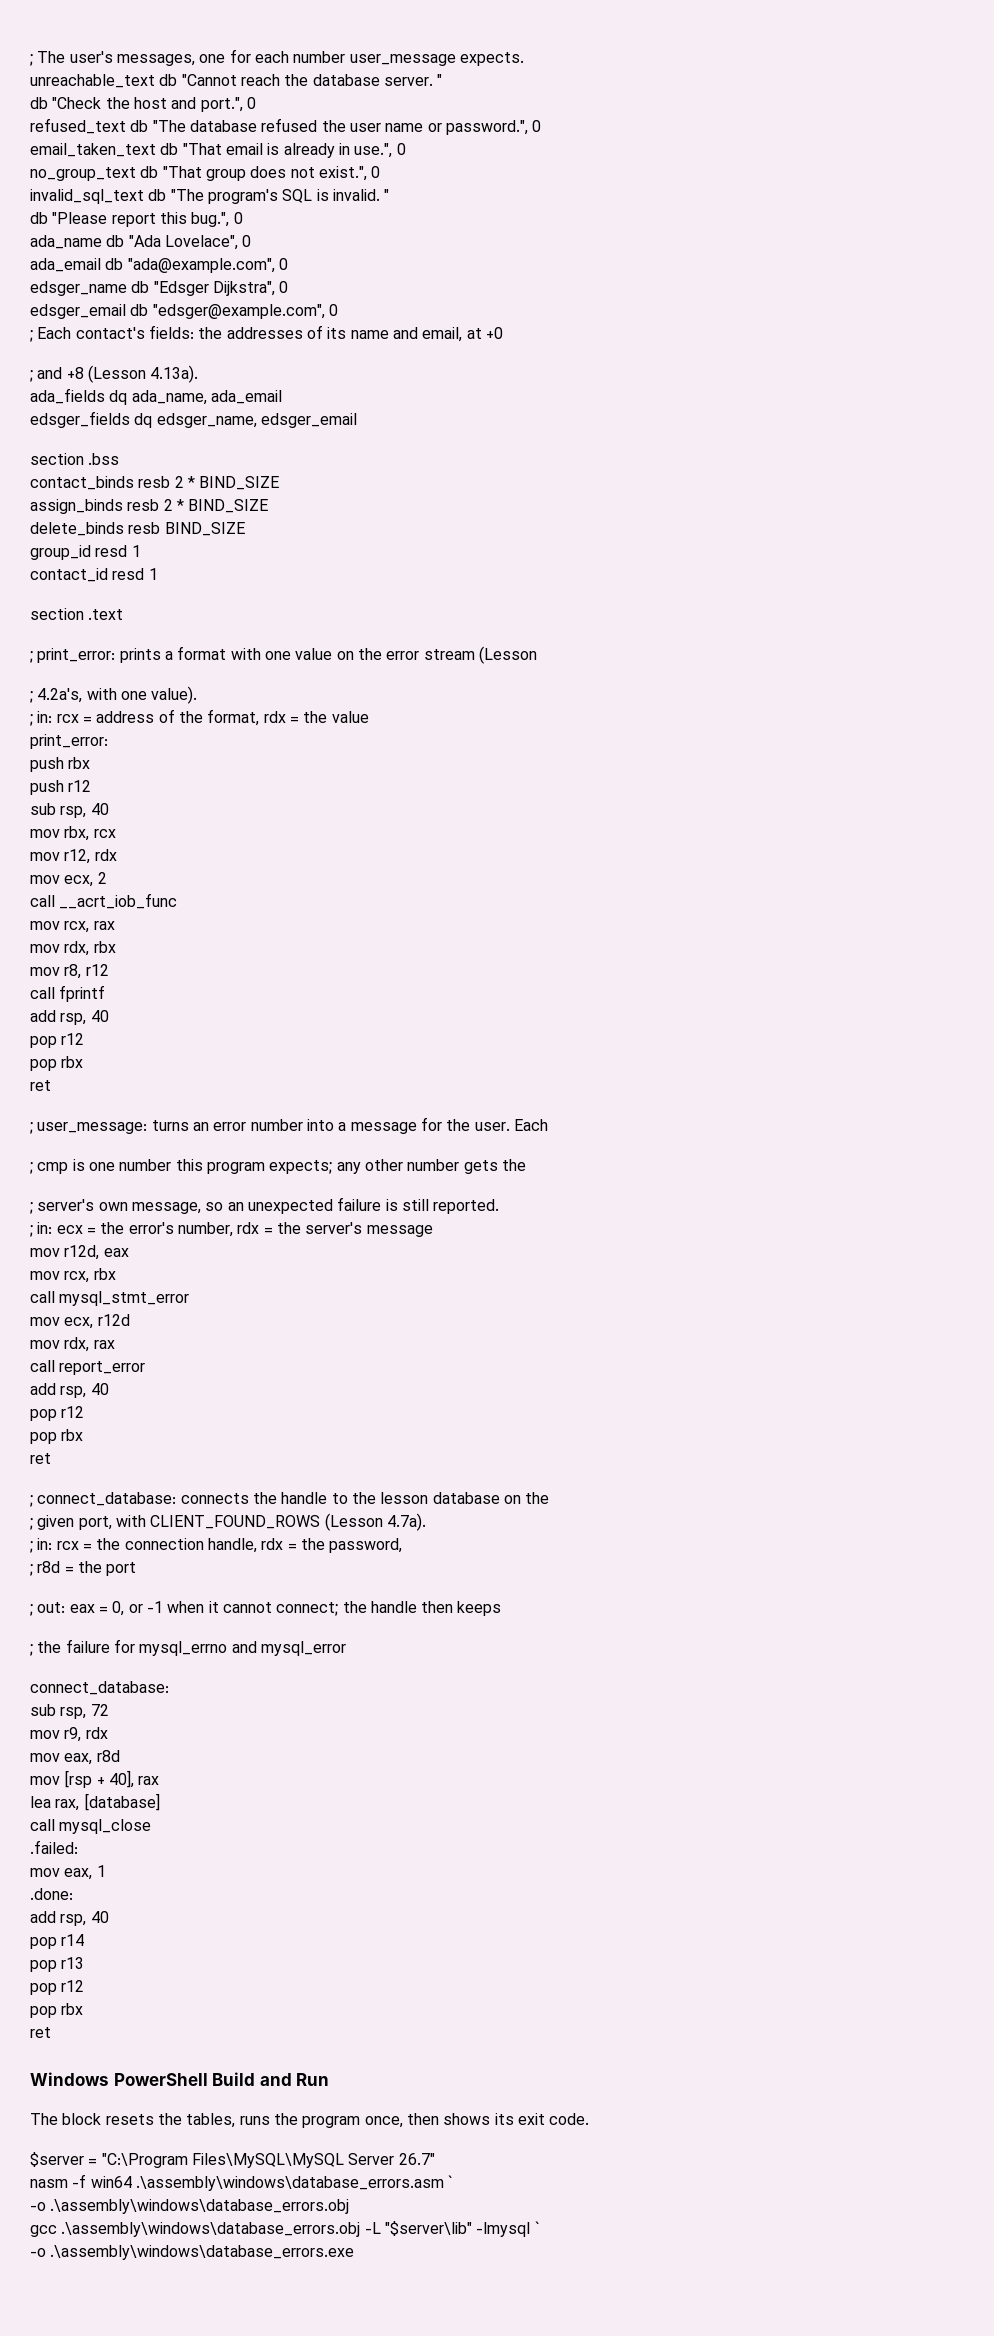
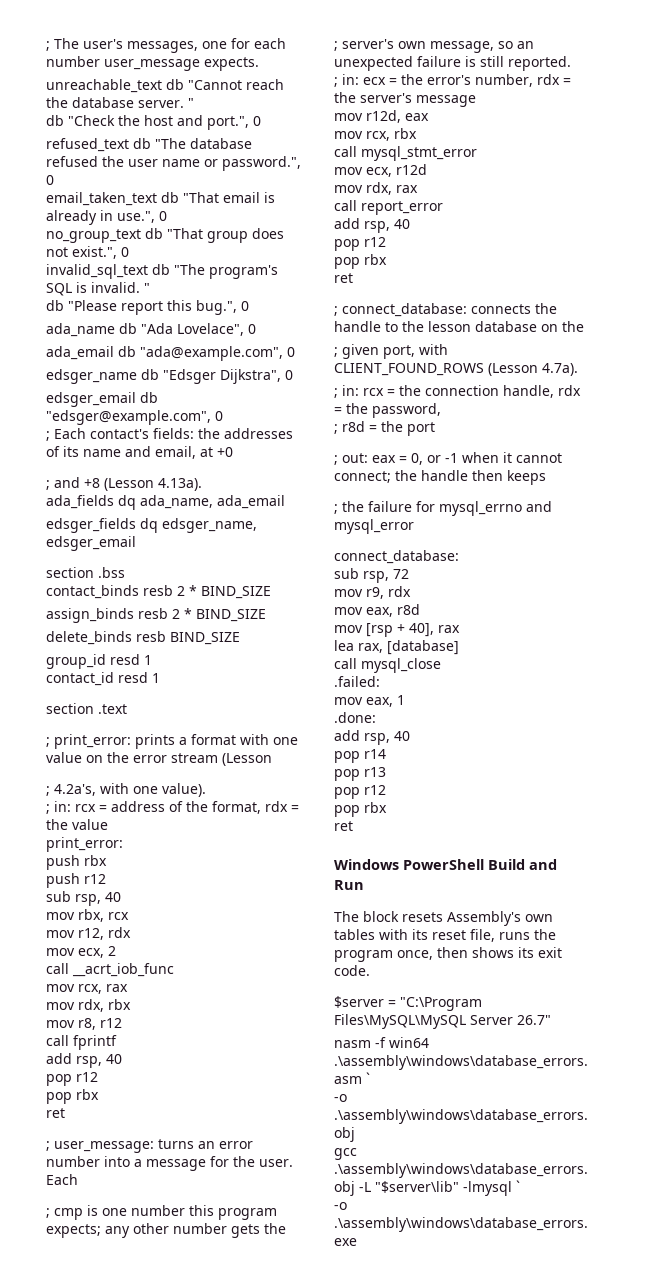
[157,2113,236,2128] the tables, -> [447,911,553,926] [334,929,495,942] Assembly's own tables with its reset file,

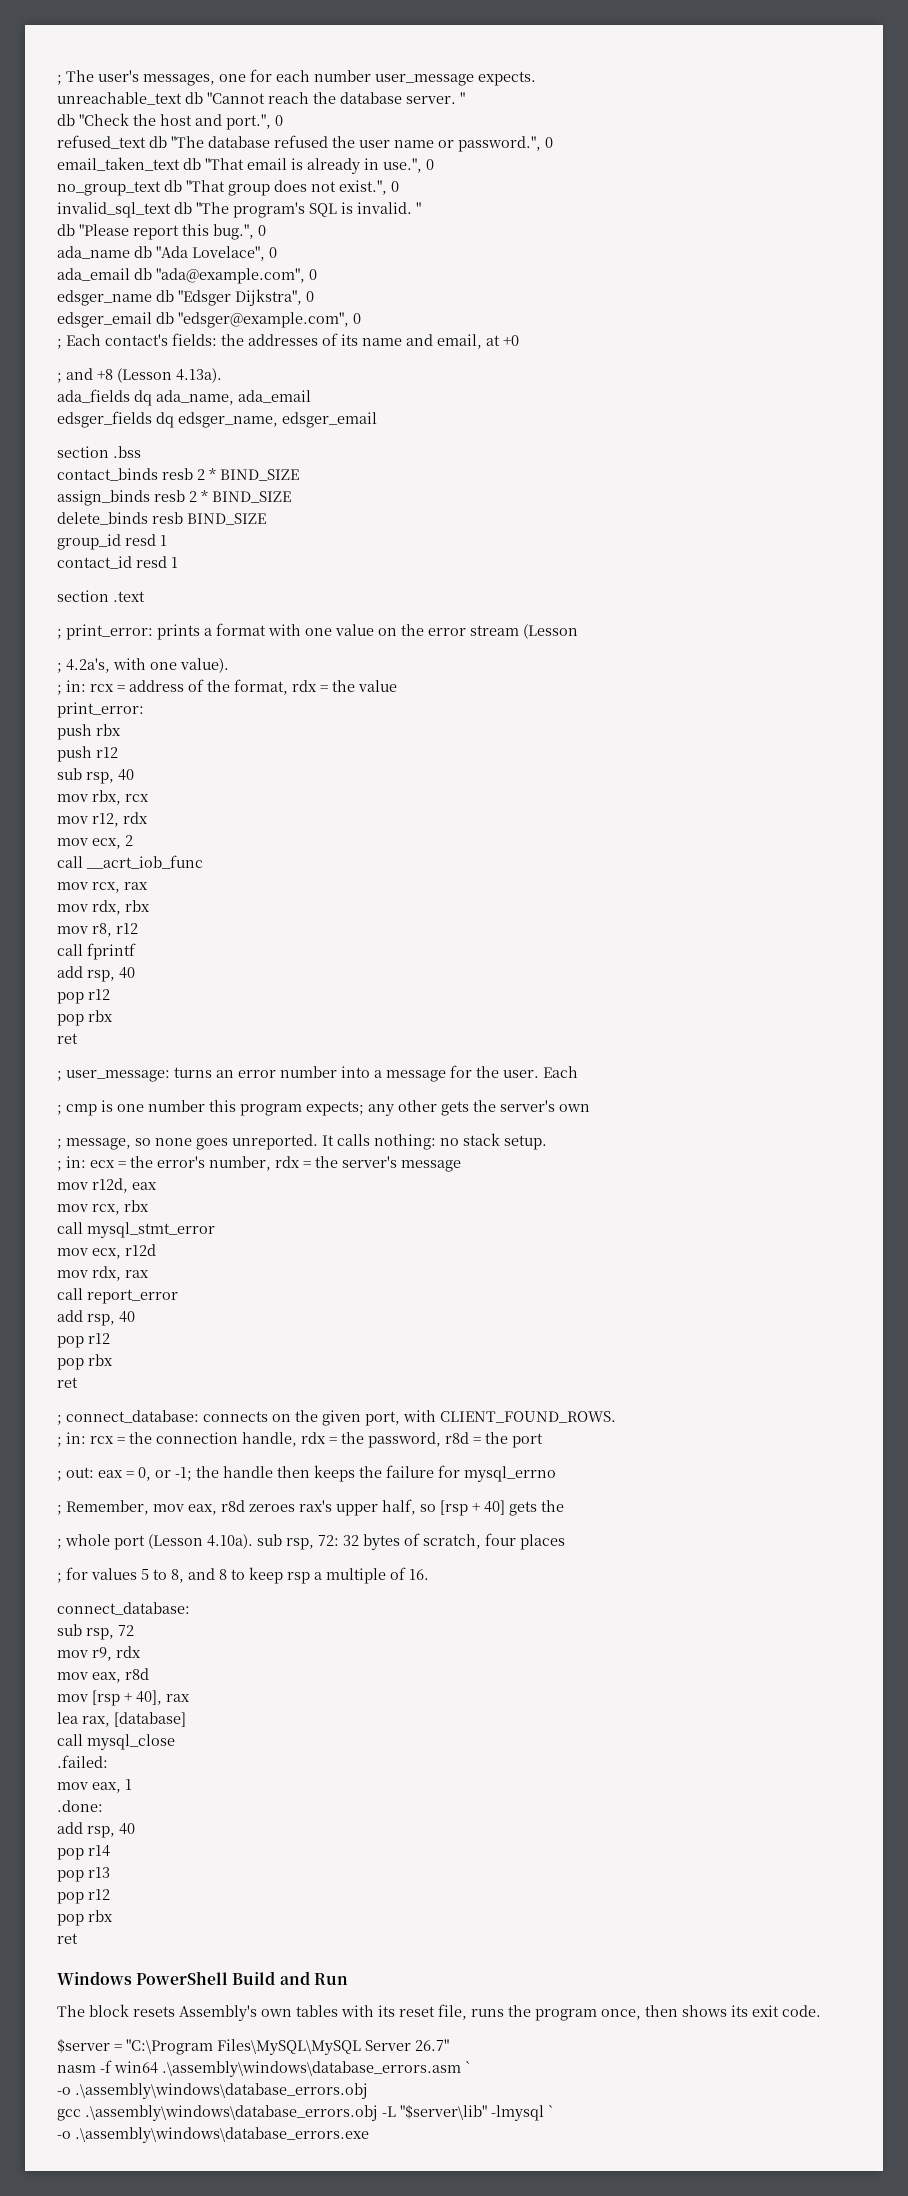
[173,1223,286,1238] [334,39,534,53] [334,56,571,71] number gets the // ; server's own message, so an unexpected failure is still reported. -> [441,1100,590,1116] [57,1133,547,1150] gets the server's own // ; message, so none goes unreported. It calls nothing: no stack setup.
[535,303,557,314] [334,321,584,332] [334,347,338,357] the handle to the lesson database on the // ; -> [272,1410,318,1422] on the
[334,363,578,376] CLIENT_FOUND_ROWS (Lesson 4.7a). -> [440,1411,616,1423] CLIENT_FOUND_ROWS.
[334,424,338,434] // ; -> (441, 1440) none
[445,452,562,463] [334,471,391,483] -1 when it cannot connect; -> [175,1467,192,1481] -1;
[334,504,338,514] // ; -> (355, 1473) none
[526,501,552,512] [334,519,414,534] and mysql_error -> [57,1499,564,1516] [57,1533,565,1550] [57,1567,429,1584] // ; Remember, mov eax, r8d zeroes rax's upper half, so [rsp + 40] gets the // ; whole port (Lesson 4.10a). sub rsp, 72: 32 bytes of scratch, four places // ; for values 5 to 8, and 8 to keep rsp a multiple of 16.

